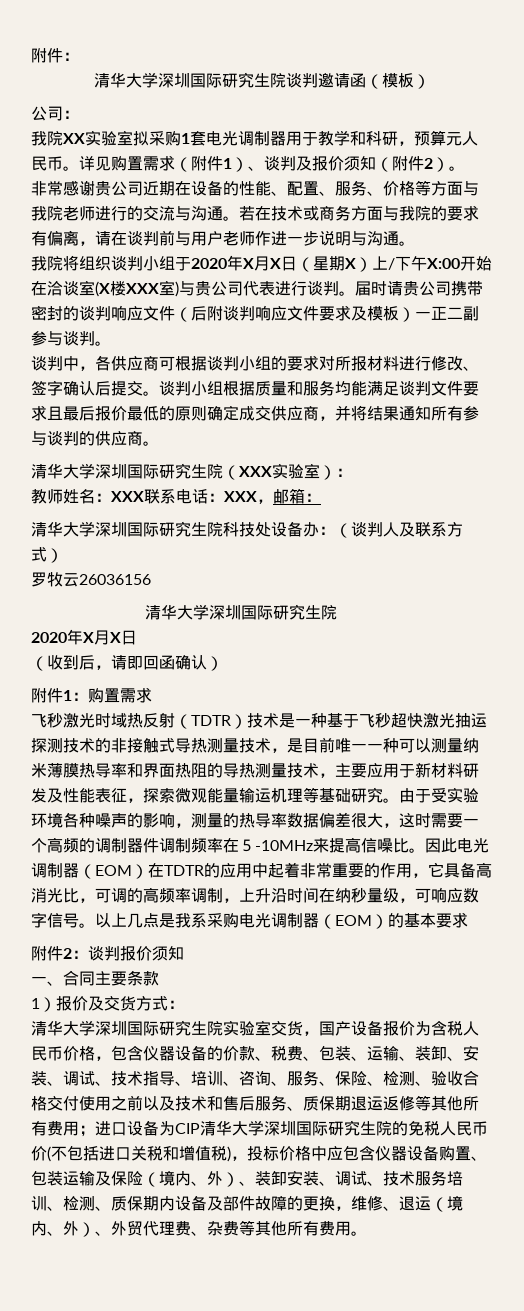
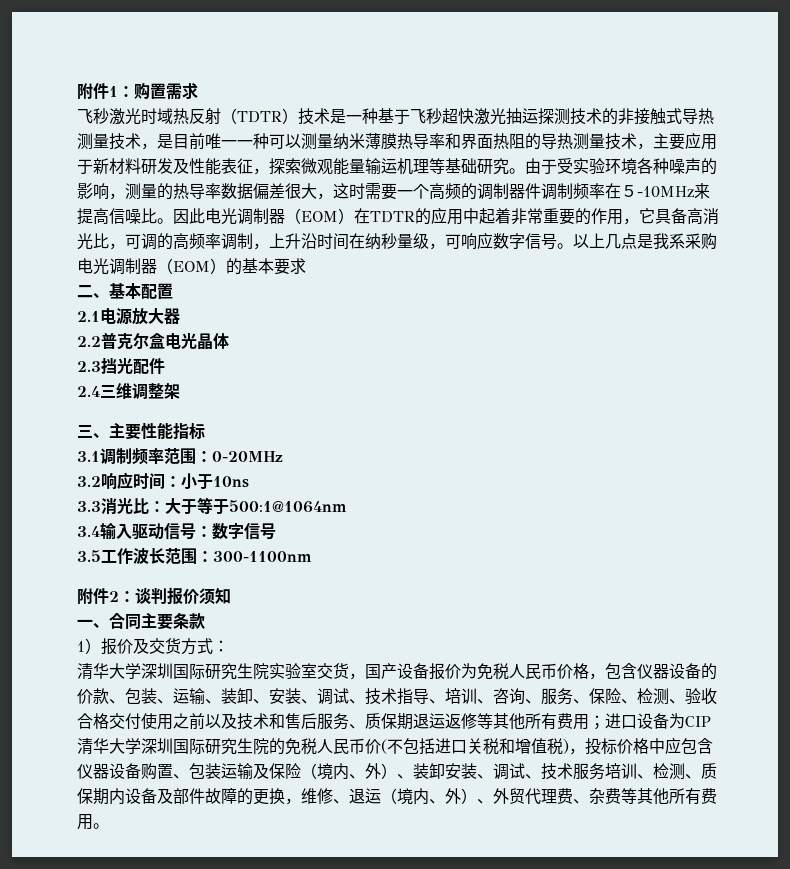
[31,48,79,63] [94,72,430,89] [31,106,79,121] [31,130,478,146] [31,155,465,172] [31,180,479,196] [31,205,479,221] [31,230,415,246] [31,255,492,272] [31,280,483,297] [31,305,479,322] [31,331,111,346] [31,355,479,371] [31,380,479,396] [31,405,479,421] [31,431,159,446] [31,463,352,480] [31,488,321,504] [31,521,463,538] [31,547,63,563] [31,572,151,587] [145,604,338,620] [31,629,137,645] [31,655,223,671] [31,688,63,703] 附件： // 清华大学深圳国际研究生院谈判邀请函（模板） // 公司： // 我院XX实验室拟采购1套电光调制器用于教学和科研，预算元人民币。详见购置需求（附件1）、谈判及报价须知（附件2）。 // 非常感谢贵公司近期在设备的性能、配置、服务、价格等方面与我院老师进行的交流与沟通。若在技术或商务方面与我院的要求有偏离，请在谈判前与用户老师作进一步说明与沟通。 // 我院将组织谈判小组于2020年X月X日（星期X）上/下午X:00开始在洽谈室(X楼XXX室)与贵公司代表进行谈判。届时请贵公司携带密封的谈判响应文件（后附谈判响应文件要求及模板）一正二副参与谈判。 // 谈判中，各供应商可根据谈判小组的要求对所报材料进行修改、签字确认后提交。谈判小组根据质量和服务均能满足谈判文件要求且最后报价最低的原则确定成交供应商，并将结果通知所有参与谈判的供应商。 // 清华大学深圳国际研究生院（XXX实验室）： // 教师姓名：XXX联系电话：XXX，邮箱： // 清华大学深圳国际研究生院科技处设备办：（谈判人及联系方式） // 罗牧云26036156 // 清华大学深圳国际研究生院 // 2020年X月X日 // （收到后，请即回函确认） // 附件 -> [77,83,109,99] 附件
(468, 920) none -> [77,283,173,300] [77,308,180,325] [77,332,229,350] [77,358,165,374] [77,382,180,400] [77,422,205,440] [77,448,283,465] [77,472,249,490] [77,497,347,515] [77,522,276,540] [77,548,312,565] // 二、基本配置 // 2.1电源放大器 // 2.2普克尔盒电光晶体 // 2.3挡光配件 // 2.4三维调整架 // 三、主要性能指标 // 3.1调制频率范围：0-20MHz // 3.2响应时间：小于10ns // 3.3消光比：大于等于500:1@1064nm // 3.4输入驱动信号：数字信号 // 3.5工作波长范围：300-1100nm
[431,1021,447,1036] 含 -> [477,663,493,680] 免
[271,1046,319,1061] 税费、 -> (125, 701) none

